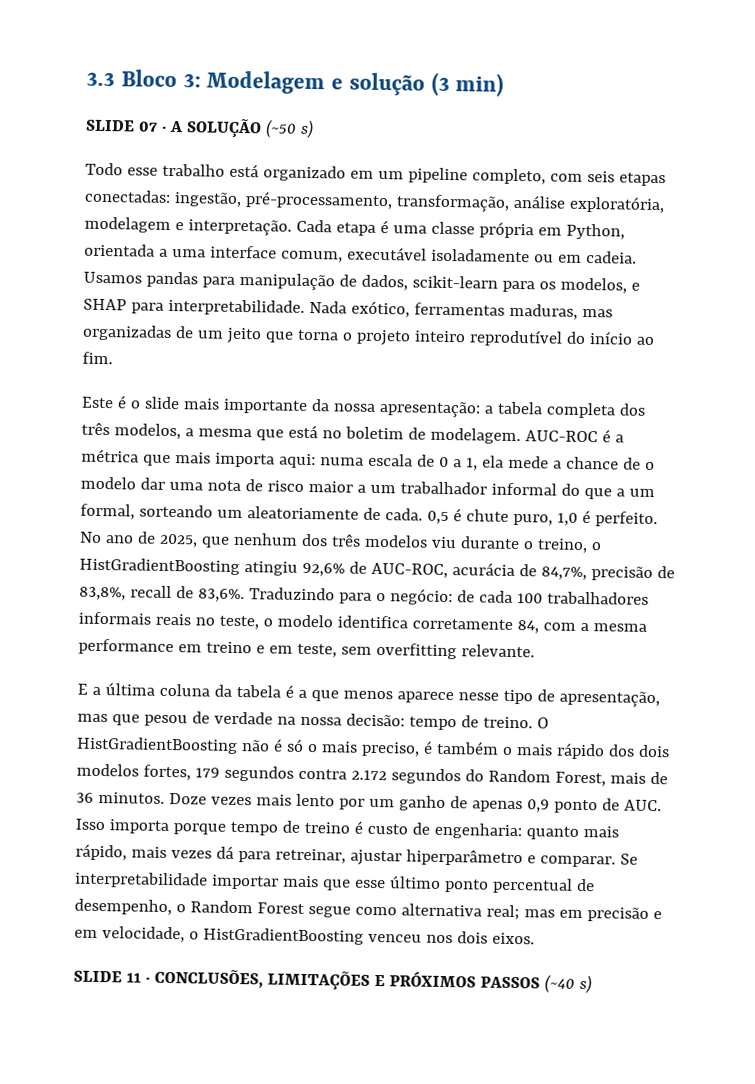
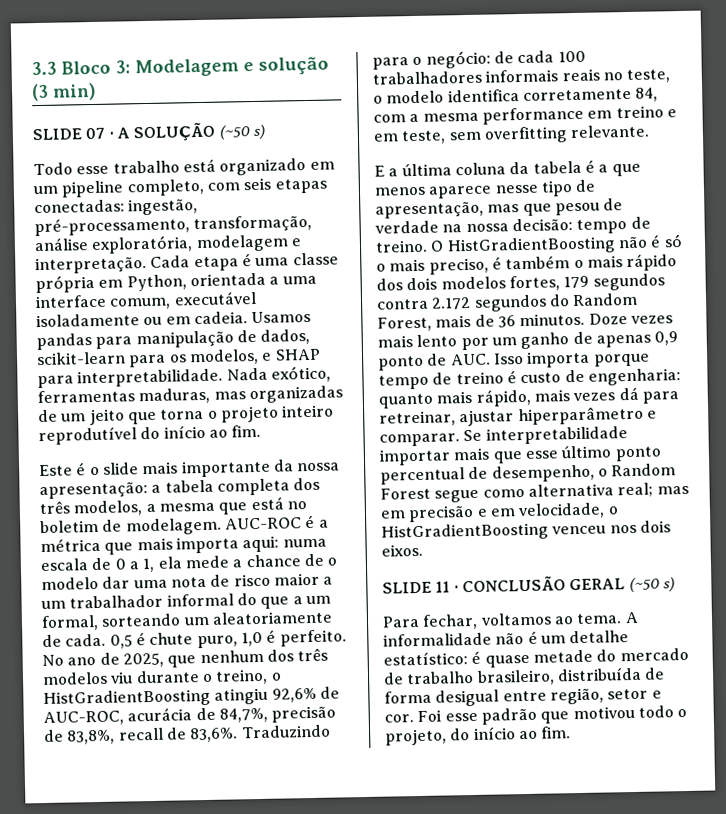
[153,968,592,994] CONCLUSÕES, LIMITAÇÕES E PRÓXIMOS PASSOS (~40 s) -> [461,575,675,593] [382,611,639,630] [383,630,630,647] [383,647,689,668] [383,666,666,686] [384,687,662,707] [384,705,688,725] [385,726,572,746] CONCLUSÃO GERAL (~50 s) // Para fechar, voltamos ao tema. A informalidade não é um detalhe estatístico: é quase metade do mercado de trabalho brasileiro, distribuída de forma desigual entre região, setor e cor. Foi esse padrão que motivou todo o projeto, do início ao fim.

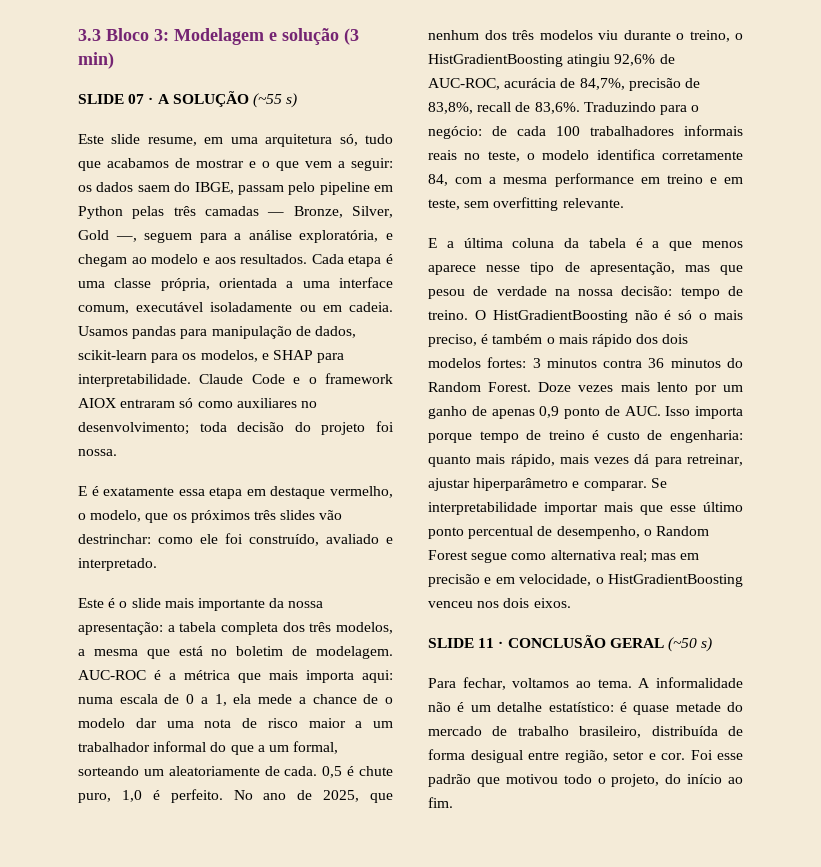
[218,124,265,140] [33,158,335,176] [33,177,327,198] [34,198,199,216] [34,214,313,237] [34,234,301,255] [35,256,147,275] (~50 s) // Todo esse trabalho está organizado em um pipeline completo, com seis etapas conectadas: ingestão, pré-processamento, transformação, análise exploratória, modelagem e interpretação. -> [252,93,298,108] [78,134,393,147] [78,158,393,171] [78,182,393,195] [78,206,393,219] [78,230,393,243] [78,254,308,267] (~55 s) // Este slide resume, em uma arquitetura só, tudo que acabamos de mostrar e o que vem a seguir: os dados saem do IBGE, passam pelo pipeline em Python pelas três camadas — Bronze, Silver, Gold —, seguem para a análise exploratória, e chegam ao modelo e aos resultados.
[35,274,187,294] própria em Python, -> [160,278,210,291] própria,
[226,365,331,383] [37,385,343,405] [38,404,335,426] [38,424,262,446] Nada exótico, ferramentas maduras, mas organizadas de um jeito que torna o projeto inteiro reprodutível do início ao fim. -> [199,373,393,384] [78,398,317,408] [78,421,394,435] [78,449,117,456] [78,486,393,499] [78,510,343,523] [78,533,393,546] [78,558,157,571] Claude Code e o framework AIOX entraram só como auxiliares no desenvolvimento; toda decisão do projeto foi nossa. // E é exatamente essa etapa em destaque vermelho, o modelo, que os próximos três slides vão destrinchar: como ele foi construído, avaliado e interpretado.
[508,273,665,292] [376,292,639,312] [377,312,586,332] fortes, 179 segundos contra 2.172 segundos do Random Forest, mais de 36 minutos. -> [487,357,743,368] [428,382,532,392] fortes: 3 minutos contra 36 minutos do Random Forest.

